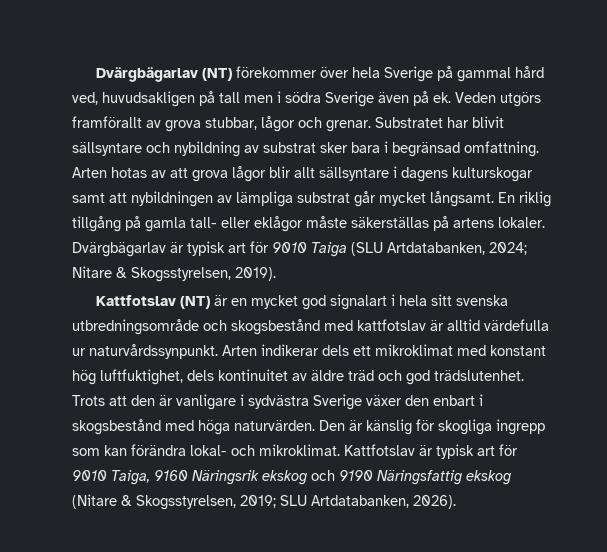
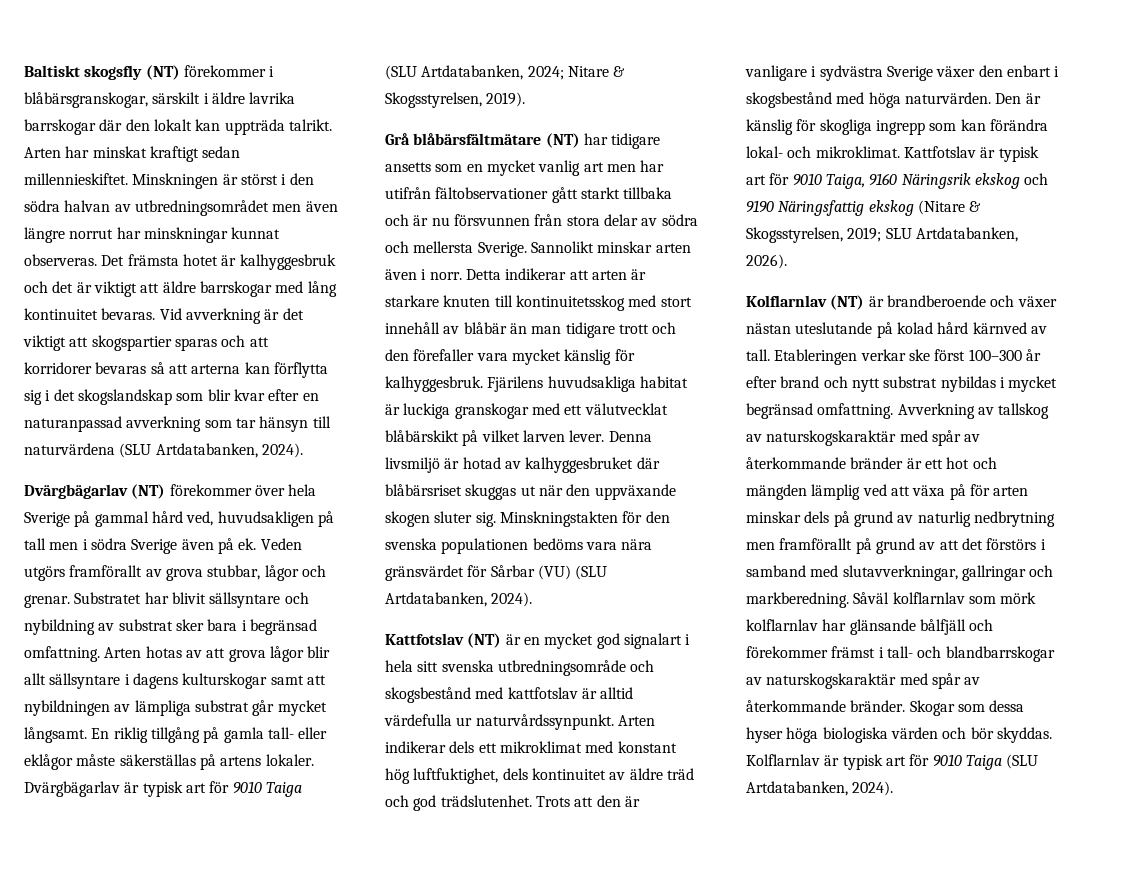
(96, 74) none -> [24,65,275,80] [24,92,296,108] [24,119,332,135] [24,146,241,162] [24,173,314,189] [24,200,338,216] [24,227,281,243] [24,254,336,270] [24,281,337,297] [24,308,304,324] [23,335,269,351] [24,362,328,378] [24,389,319,405] [24,416,331,432] [24,443,303,458] Baltiskt skogsfly (NT) förekommer i blåbärsgranskogar, särskilt i äldre lavrika barrskogar där den lokalt kan uppträda talrikt. Arten har minskat kraftigt sedan millennieskiftet. Minskningen är störst i den södra halvan av utbredningsområdet men även längre norrut har minskningar kunnat observeras. Det främsta hotet är kalhyggesbruk och det är viktigt att äldre barrskogar med lång kontinuitet bevaras. Vid avverkning är det viktigt att skogspartier sparas och att korridorer bevaras så att arterna kan förflytta sig i det skogslandskap som blir kvar efter en naturanpassad avverkning som tar hänsyn till naturvärdena (SLU Artdatabanken, 2024). //
(276, 274) none -> [385,133,661,149] [385,160,665,176] [385,187,673,203] [385,214,698,226] [385,241,691,257] [385,268,647,280] [385,295,692,311] [385,322,677,338] [385,349,635,365] [385,376,688,392] [385,403,668,419] [385,430,652,446] [385,457,660,473] [385,484,676,500] [385,511,670,527] [385,538,653,554] [385,565,608,581] [385,592,533,607] // Grå blåbärsfältmätare (NT) har tidigare ansetts som en mycket vanlig art men har utifrån fältobservationer gått starkt tillbaka och är nu försvunnen från stora delar av södra och mellersta Sverige. Sannolikt minskar arten även i norr. Detta indikerar att arten är starkare knuten till kontinuitetsskog med stort innehåll av blåbär än man tidigare trott och den förefaller vara mycket känslig för kalhyggesbruk. Fjärilens huvudsakliga habitat är luckiga granskogar med ett välutvecklat blåbärskikt på vilket larven lever. Denna livsmiljö är hotad av kalhyggesbruket där blåbärsriset skuggas ut när den uppväxande skogen sluter sig. Minskningstakten för den svenska populationen bedöms vara nära gränsvärdet för Sårbar (VU) (SLU Artdatabanken, 2024).
(456, 502) none -> [746,295,1057,310] [746,322,1047,338] [746,349,1041,365] [746,376,1058,392] [746,403,1050,419] [746,430,981,446] [746,457,997,469] [746,484,1029,500] [746,511,1055,527] [746,538,1046,554] [746,565,1054,581] [746,592,1037,608] [746,619,994,635] [746,646,1055,662] [746,673,981,689] [746,700,1025,716] [746,727,1052,743] [746,754,1039,770] [746,781,894,796] // Kolflarnlav (NT) är brandberoende och växer nästan uteslutande på kolad hård kärnved av tall. Etableringen verkar ske först 100–300 år efter brand och nytt substrat nybildas i mycket begränsad omfattning. Avverkning av tallskog av naturskogskaraktär med spår av återkommande bränder är ett hot och mängden lämplig ved att växa på för arten minskar dels på grund av naturlig nedbrytning men framförallt på grund av att det förstörs i samband med slutavverkningar, gallringar och markberedning. Såväl kolflarnlav som mörk kolflarnlav har glänsande bålfjäll och förekommer främst i tall- och blandbarrskogar av naturskogskaraktär med spår av återkommande bränder. Skogar som dessa hyser höga biologiska värden och bör skyddas. Kolflarnlav är typisk art för 9010 Taiga (SLU Artdatabanken, 2024).

